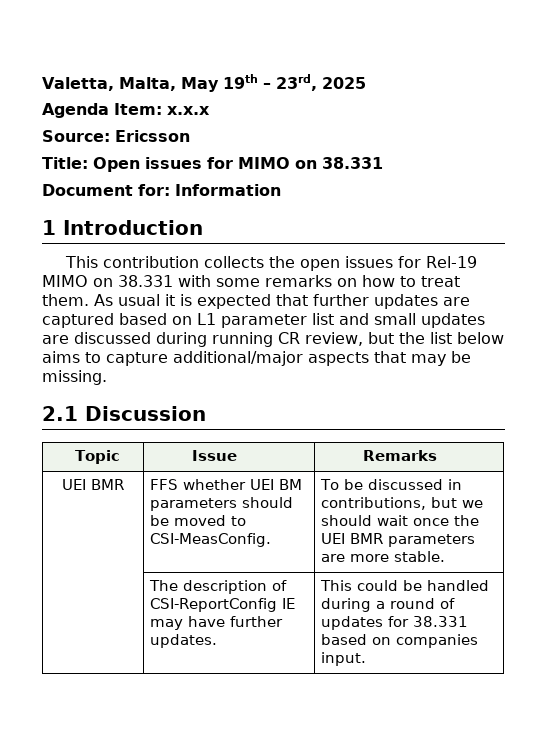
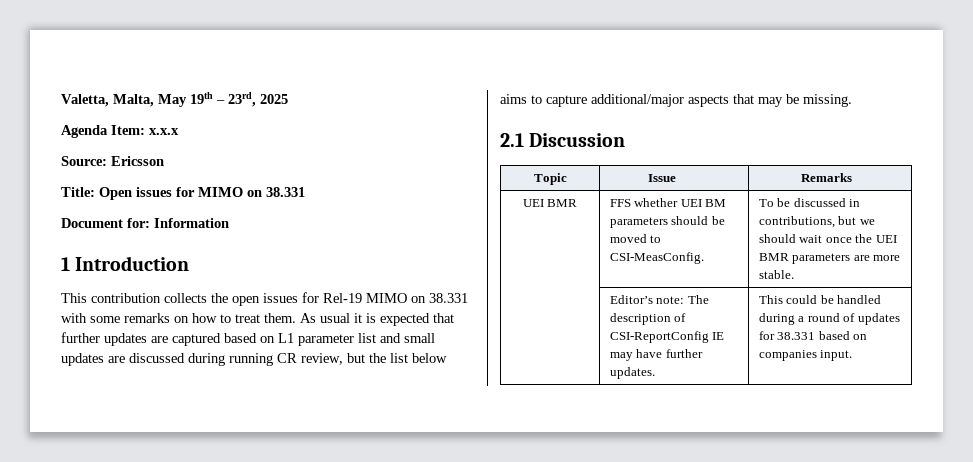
(445, 556) none -> [609,295,685,304] Editor’s note:

